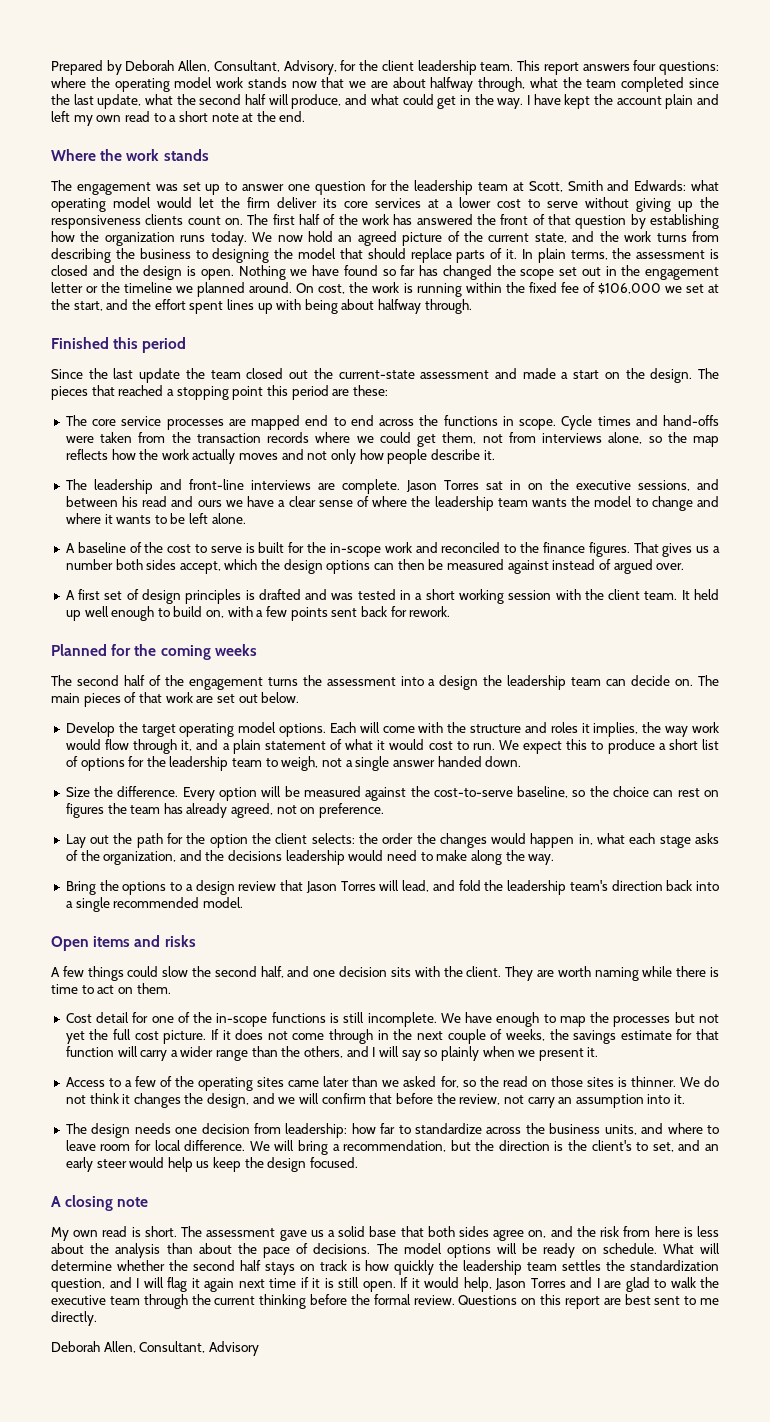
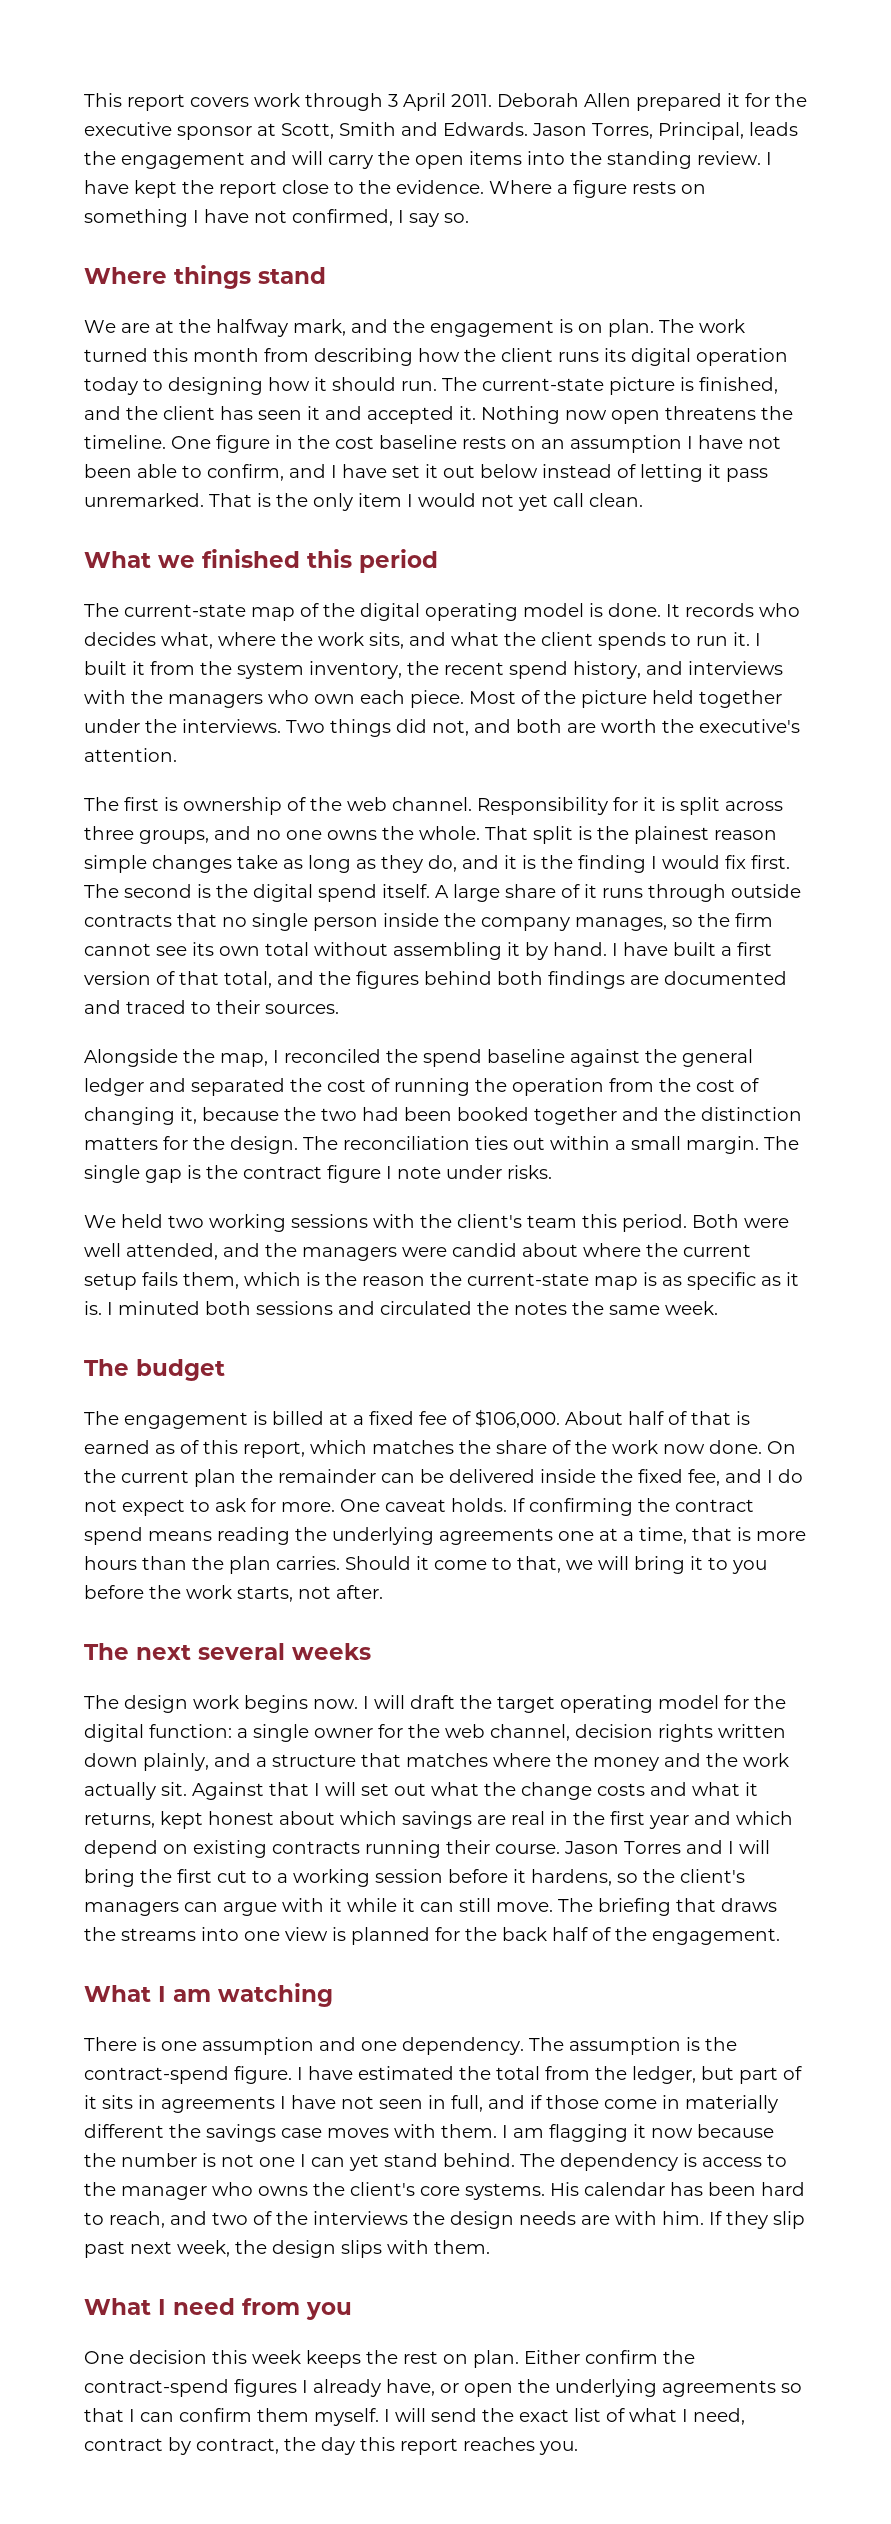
[51,60,720,75] [51,77,719,92] [51,94,719,109] [51,111,306,126] [51,149,209,161] [51,180,719,195] [51,197,719,212] [51,214,719,229] [51,231,720,246] [51,248,719,263] [51,265,719,280] [51,282,719,297] [51,299,472,314] [51,337,187,353] [51,368,719,383] [51,385,388,400] [65,415,719,430] [65,432,719,447] [65,449,495,464] [65,479,719,494] [65,496,719,511] [65,513,246,524] [65,542,721,557] [65,559,685,574] [65,589,719,604] [65,606,451,621] [51,644,257,660] [51,675,720,690] [51,692,300,707] [65,722,719,737] [65,739,719,754] [65,756,522,771] [65,786,719,801] [65,803,385,818] [65,833,720,848] [65,850,555,865] [65,880,719,895] [65,897,243,912] [51,935,196,951] [51,966,719,981] [51,983,171,994] [65,1012,719,1027] [65,1029,719,1044] [65,1046,599,1061] [65,1076,719,1091] [65,1093,686,1108] [65,1123,719,1138] [65,1140,719,1155] [65,1157,359,1172] [51,1195,149,1211] [51,1226,720,1241] [51,1243,720,1258] [51,1260,719,1275] [51,1277,719,1292] [51,1294,720,1309] [51,1311,97,1326] [51,1341,259,1356] Prepared by Deborah Allen, Consultant, Advisory, for the client leadership team. This report answers four questions: where the operating model work stands now that we are about halfway through, what the team completed since the last update, what the second half will produce, and what could get in the way. I have kept the account plain and left my own read to a short note at the end. // Where the work stands // The engagement was set up to answer one question for the leadership team at Scott, Smith and Edwards: what operating model would let the firm deliver its core services at a lower cost to serve without giving up the responsiveness clients count on. The first half of the work has answered the front of that question by establishing how the organization runs today. We now hold an agreed picture of the current state, and the work turns from describing the business to designing the model that should replace parts of it. In plain terms, the assessment is closed and the design is open. Nothing we have found so far has changed the scope set out in the engagement letter or the timeline we planned around. On cost, the work is running within the fixed fee of $106,000 we set at the start, and the effort spent lines up with being about halfway through. // Finished this period // Since the last update the team closed out the current-state assessment and made a start on the design. The pieces that reached a stopping point this period are these: // The core service processes are mapped end to end across the functions in scope. Cycle times and hand-offs were taken from the transaction records where we could get them, not from interviews alone, so the map reflects how the work actually moves and not only how people describe it. // The leadership and front-line interviews are complete. Jason Torres sat in on the executive sessions, and between his read and ours we have a clear sense of where the leadership team wants the model to change and where it wants to be left alone. // A baseline of the cost to serve is built for the in-scope work and reconciled to the finance figures. That gives us a number both sides accept, which the design options can then be measured against instead of argued over. // A first set of design principles is drafted and was tested in a short working session with the client team. It held up well enough to build on, with a few points sent back for rework. // Planned for the coming weeks // The second half of the engagement turns the assessment into a design the leadership team can decide on. The main pieces of that work are set out below. // Develop the target operating model options. Each will come with the structure and roles it implies, the way work would flow through it, and a plain statement of what it would cost to run. We expect this to produce a short list of options for the leadership team to weigh, not a single answer handed down. // Size the difference. Every option will be measured against the cost-to-serve baseline, so the choice can rest on figures the team has already agreed, not on preference. // Lay out the path for the option the client selects: the order the changes would happen in, what each stage asks of the organization, and the decisions leadership would need to make along the way. // Bring the options to a design review that Jason Torres will lead, and fold the leadership team's direction back into a single recommended model. // Open items and risks // A few things could slow the second half, and one decision sits with the client. They are worth naming while there is time to act on them. // Cost detail for one of the in-scope functions is still incomplete. We have enough to map the processes but not yet the full cost picture. If it does not come through in the next couple of weeks, the savings estimate for that function will carry a wider range than the others, and I will say so plainly when we present it. // Access to a few of the operating sites came later than we asked for, so the read on those sites is thinner. We do not think it changes the design, and we will confirm that before the review, not carry an assumption into it. // The design needs one decision from leadership: how far to standardize across the business units, and where to leave room for local difference. We will bring a recommendation, but the direction is the client's to set, and an early steer would help us keep the design focused. // A closing note // My own read is short. The assessment gave us a solid base that both sides agree on, and the risk from here is less about the analysis than about the pace of decisions. The model options will be ready on schedule. What will determine whether the second half stays on track is how quickly the leadership team settles the standardization question, and I will flag it again next time if it is still open. If it would help, Jason Torres and I are glad to walk the executive team through the current thinking before the formal review. Questions on this report are best sent to me directly. // Deborah Allen, Consultant, Advisory -> [84,93,807,111] [84,122,798,140] [84,151,772,169] [84,180,706,198] [84,209,469,227] [84,265,326,289] [84,319,745,337] [84,348,788,366] [84,377,778,395] [84,406,793,424] [84,435,781,453] [84,464,768,482] [84,493,643,511] [84,549,438,573] [84,603,800,621] [84,632,761,650] [84,661,783,679] [84,690,782,708] [84,719,800,737] [84,748,177,762] [84,797,783,815] [84,826,777,844] [84,855,790,873] [84,884,801,902] [84,913,773,931] [84,942,772,960] [84,971,787,989] [84,1000,339,1014] [84,1049,753,1067] [84,1078,759,1096] [84,1107,802,1125] [84,1136,799,1154] [84,1165,552,1183] [84,1214,789,1232] [84,1243,751,1261] [84,1272,799,1290] [84,1301,718,1315] [84,1359,225,1381] [84,1409,750,1429] [84,1440,796,1458] [84,1469,803,1487] [84,1498,754,1516] [84,1527,806,1545] [84,1556,767,1574] [84,1585,383,1602] [84,1643,371,1660] [84,1695,786,1713] [84,1724,786,1742] [84,1753,789,1771] [84,1782,758,1800] [84,1811,793,1829] [84,1840,770,1858] [84,1869,745,1887] [84,1898,777,1916] [84,1927,780,1945] [84,1983,333,2007] [84,2037,737,2055] [84,2066,802,2084] [84,2095,778,2113] [84,2124,774,2142] [84,2153,787,2171] [84,2182,805,2200] [84,2211,805,2229] [84,2240,490,2258] [84,2298,352,2320] [84,2350,695,2368] [84,2379,802,2397] [84,2408,745,2426] [84,2437,578,2455] This report covers work through 3 April 2011. Deborah Allen prepared it for the executive sponsor at Scott, Smith and Edwards. Jason Torres, Principal, leads the engagement and will carry the open items into the standing review. I have kept the report close to the evidence. Where a figure rests on something I have not confirmed, I say so. // Where things stand // We are at the halfway mark, and the engagement is on plan. The work turned this month from describing how the client runs its digital operation today to designing how it should run. The current-state picture is finished, and the client has seen it and accepted it. Nothing now open threatens the timeline. One figure in the cost baseline rests on an assumption I have not been able to confirm, and I have set it out below instead of letting it pass unremarked. That is the only item I would not yet call clean. // What we finished this period // The current-state map of the digital operating model is done. It records who decides what, where the work sits, and what the client spends to run it. I built it from the system inventory, the recent spend history, and interviews with the managers who own each piece. Most of the picture held together under the interviews. Two things did not, and both are worth the executive's attention. // The first is ownership of the web channel. Responsibility for it is split across three groups, and no one owns the whole. That split is the plainest reason simple changes take as long as they do, and it is the finding I would fix first. The second is the digital spend itself. A large share of it runs through outside contracts that no single person inside the company manages, so the firm cannot see its own total without assembling it by hand. I have built a first version of that total, and the figures behind both findings are documented and traced to their sources. // Alongside the map, I reconciled the spend baseline against the general ledger and separated the cost of running the operation from the cost of changing it, because the two had been booked together and the distinction matters for the design. The reconciliation ties out within a small margin. The single gap is the contract figure I note under risks. // We held two working sessions with the client's team this period. Both were well attended, and the managers were candid about where the current setup fails them, which is the reason the current-state map is as specific as it is. I minuted both sessions and circulated the notes the same week. // The budget // The engagement is billed at a fixed fee of $106,000. About half of that is earned as of this report, which matches the share of the work now done. On the current plan the remainder can be delivered inside the fixed fee, and I do not expect to ask for more. One caveat holds. If confirming the contract spend means reading the underlying agreements one at a time, that is more hours than the plan carries. Should it come to that, we will bring it to you before the work starts, not after. // The next several weeks // The design work begins now. I will draft the target operating model for the digital function: a single owner for the web channel, decision rights written down plainly, and a structure that matches where the money and the work actually sit. Against that I will set out what the change costs and what it returns, kept honest about which savings are real in the first year and which depend on existing contracts running their course. Jason Torres and I will bring the first cut to a working session before it hardens, so the client's managers can argue with it while it can still move. The briefing that draws the streams into one view is planned for the back half of the engagement. // What I am watching // There is one assumption and one dependency. The assumption is the contract-spend figure. I have estimated the total from the ledger, but part of it sits in agreements I have not seen in full, and if those come in materially different the savings case moves with them. I am flagging it now because the number is not one I can yet stand behind. The dependency is access to the manager who owns the client's core systems. His calendar has been hard to reach, and two of the interviews the design needs are with him. If they slip past next week, the design slips with them. // What I need from you // One decision this week keeps the rest on plan. Either confirm the contract-spend figures I already have, or open the underlying agreements so that I can confirm them myself. I will send the exact list of what I need, contract by contract, the day this report reaches you.

